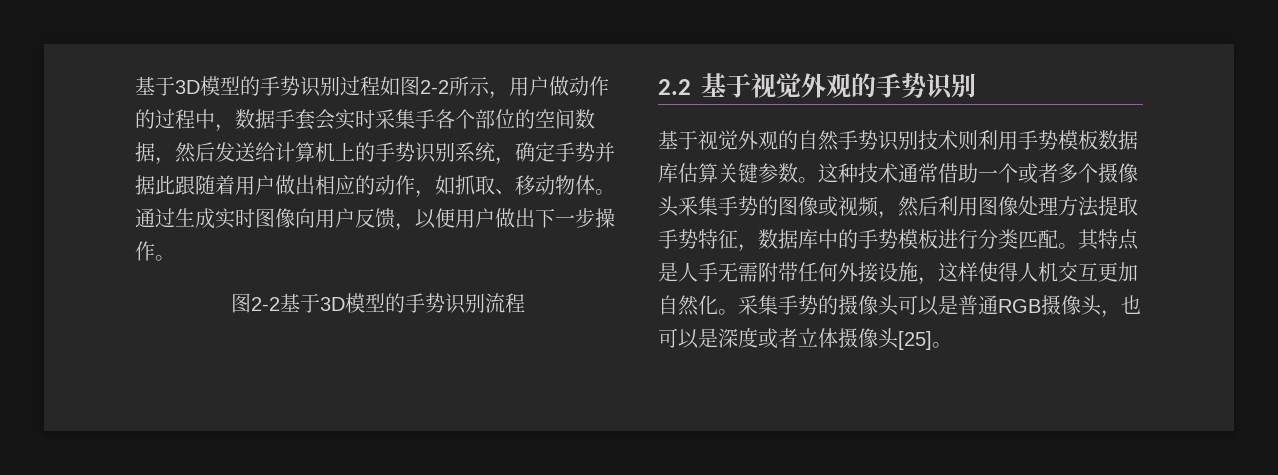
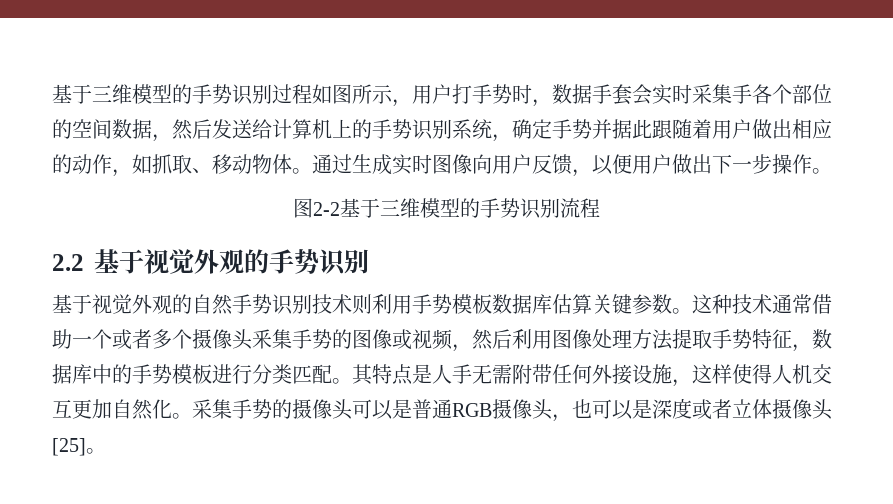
[135,76,200,96] 基于3D -> [52,84,132,104] 基于三维
[420,80,449,94] 2-2 -> (352, 94) none
[549,76,609,96] [135,109,215,129] 做动作的过程中 -> [452,84,532,104] 打手势时
[319,297,345,311] 3D -> [380,198,420,218] 三维

